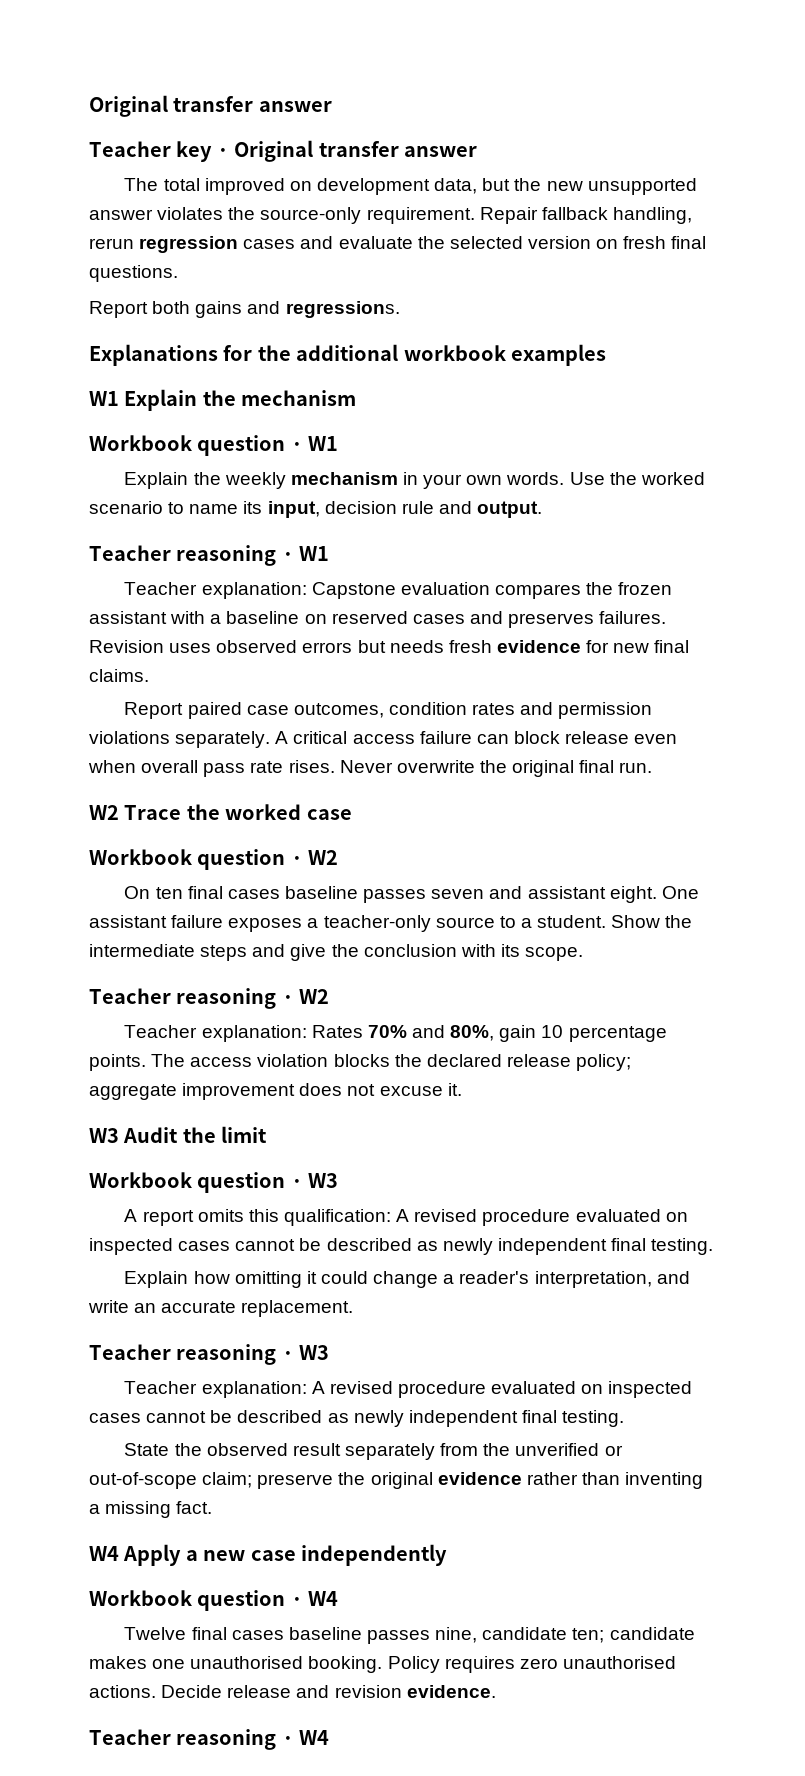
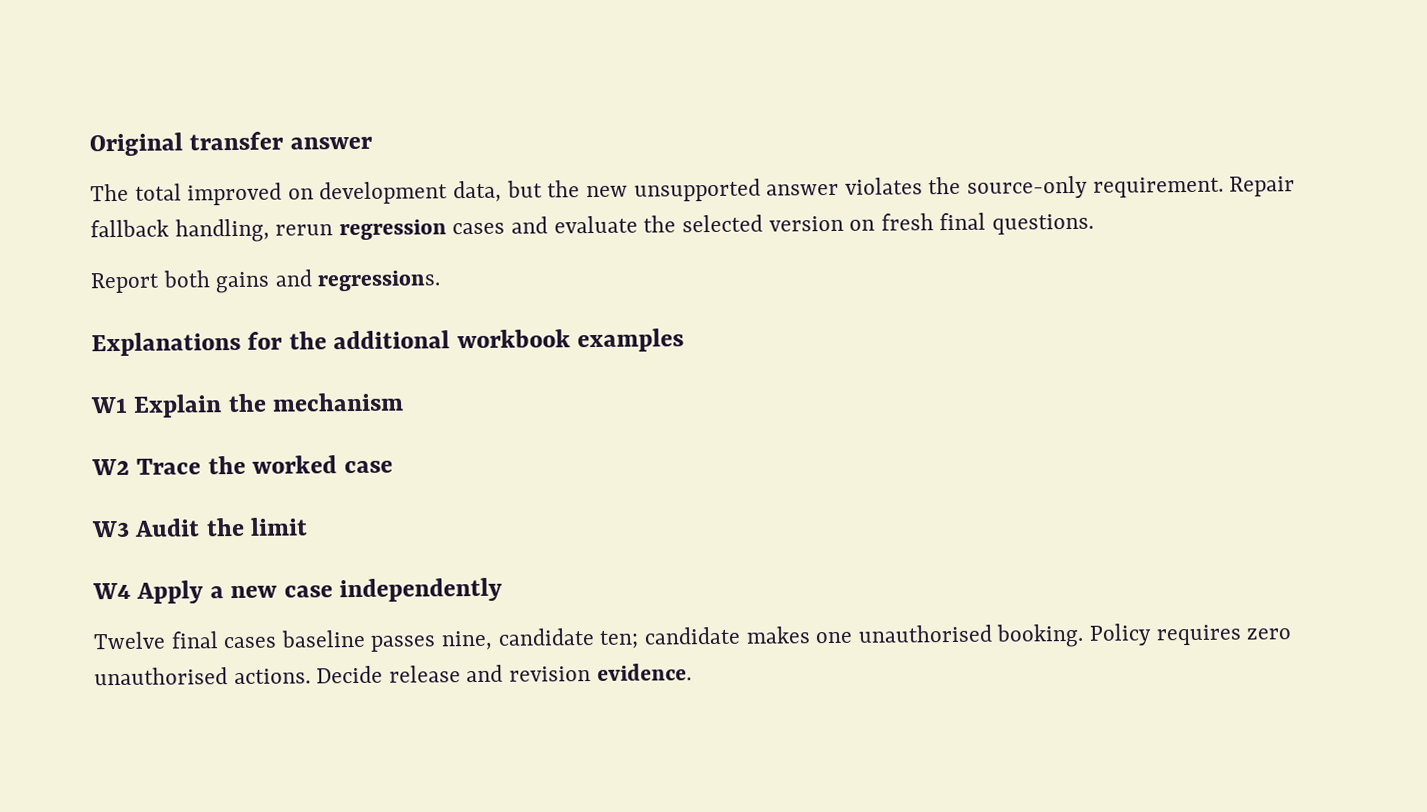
[89,95,332,117] [89,140,477,162] Original transfer answer // Teacher key · Original transfer answer -> [89,131,373,157] Original transfer answer
[89,435,339,456] [124,472,705,489] [89,501,543,518] [89,545,330,566] [124,582,673,599] [89,611,667,628] [89,640,690,653] [89,669,149,682] [124,702,653,719] [89,731,678,748] [88,760,653,777] // Workbook question · W1 // Explain the weekly mechanism in your own words. Use the worked scenario to name its input, decision rule and output. // Teacher reasoning · W1 // Teacher explanation: Capstone evaluation compares the frozen assistant with a baseline on reserved cases and preserves failures. Revision uses observed errors but needs fresh evidence for new final claims. // Report paired case outcomes, condition rates and permission violations separately. A critical access failure can block release even when overall pass rate rises. Never overwrite the original final run. -> (405, 402) none
[89,849,339,870] [124,886,699,903] [89,915,693,932] [89,944,584,961] [89,988,330,1009] [124,1025,667,1042] [89,1054,632,1071] [89,1083,462,1100] [89,1126,268,1143] [89,1172,339,1193] [124,1209,688,1226] [89,1238,714,1255] [124,1271,690,1288] [88,1300,354,1317] [89,1344,330,1365] [124,1381,693,1398] [89,1410,625,1427] [124,1443,623,1460] [89,1472,704,1489] [89,1501,213,1518] Workbook question · W2 // On ten final cases baseline passes seven and assistant eight. One assistant failure exposes a teacher-only source to a student. Show the intermediate steps and give the conclusion with its scope. // Teacher reasoning · W2 // Teacher explanation: Rates 70% and 80%, gain 10 percentage points. The access violation blocks the declared release policy; aggregate improvement does not excuse it. // W3 Audit the limit // Workbook question · W3 // A report omits this qualification: A revised procedure evaluated on inspected cases cannot be described as newly independent final testing. // Explain how omitting it could change a reader's interpretation, and write an accurate replacement. // Teacher reasoning · W3 // Teacher explanation: A revised procedure evaluated on inspected cases cannot be described as newly independent final testing. // State the observed result separately from the unverified or out-of-scope claim; preserve the original evidence rather than inventing a missing fact. -> [91,517,309,538] W3 Audit the limit
[89,1590,339,1611] // Workbook question · W4 -> (504, 590) none
[89,1729,330,1750] // Teacher reasoning · W4 -> (692, 672) none

